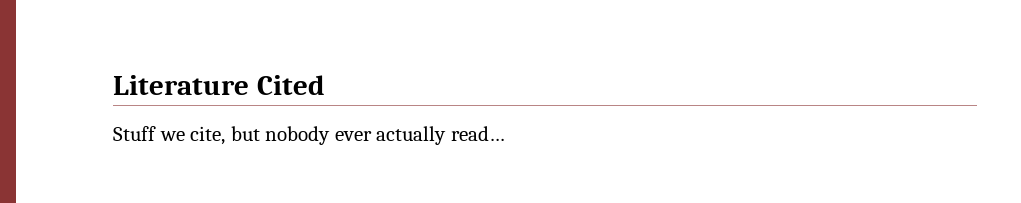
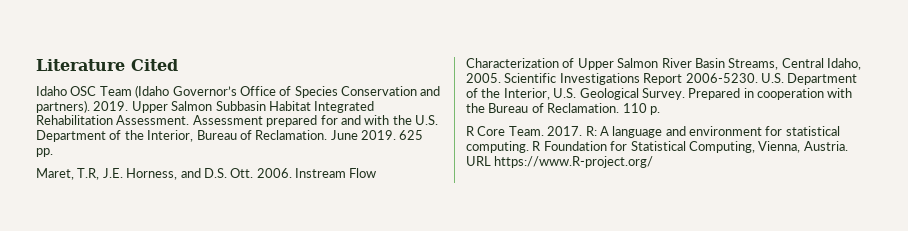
[113,126,505,145] Stuff we cite, but nobody ever actually read… -> [36,85,441,98] [36,100,375,113] [36,115,438,127] [36,130,424,142] [36,148,53,157] [36,168,377,180] [466,58,861,70] [466,73,858,85] [466,88,853,100] [466,103,660,115] [466,126,840,138] [466,141,848,153] [466,156,654,168] Idaho OSC Team (Idaho Governor’s Office of Species Conservation and partners). 2019. Upper Salmon Subbasin Habitat Integrated Rehabilitation Assessment. Assessment prepared for and with the U.S. Department of the Interior, Bureau of Reclamation. June 2019. 625 pp. // Maret, T.R, J.E. Horness, and D.S. Ott. 2006. Instream Flow Characterization of Upper Salmon River Basin Streams, Central Idaho, 2005. Scientific Investigations Report 2006-5230. U.S. Department of the Interior, U.S. Geological Survey. Prepared in cooperation with the Bureau of Reclamation. 110 p. // R Core Team. 2017. R: A language and environment for statistical computing. R Foundation for Statistical Computing, Vienna, Austria. URL https://www.R-project.org/

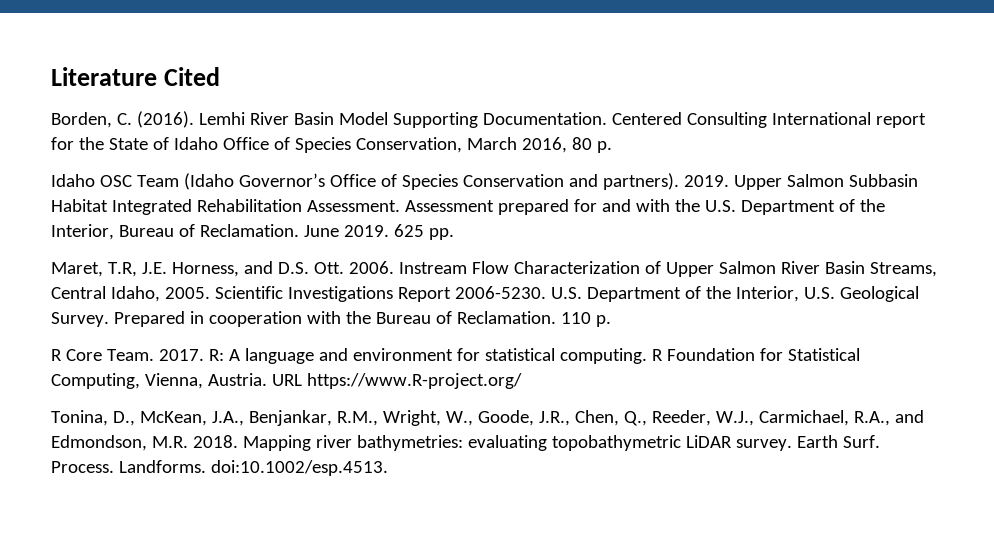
(178, 65) none -> [51,111,926,128] [51,137,612,153] // Borden, C. (2016). Lemhi River Basin Model Supporting Documentation. Centered Consulting International report for the State of Idaho Office of Species Conservation, March 2016, 80 p.
(654, 162) none -> [51,410,924,426] [51,435,880,451] [51,460,388,476] // Tonina, D., McKean, J.A., Benjankar, R.M., Wright, W., Goode, J.R., Chen, Q., Reeder, W.J., Carmichael, R.A., and Edmondson, M.R. 2018. Mapping river bathymetries: evaluating topobathymetric LiDAR survey. Earth Surf. Process. Landforms. doi:10.1002/esp.4513.

